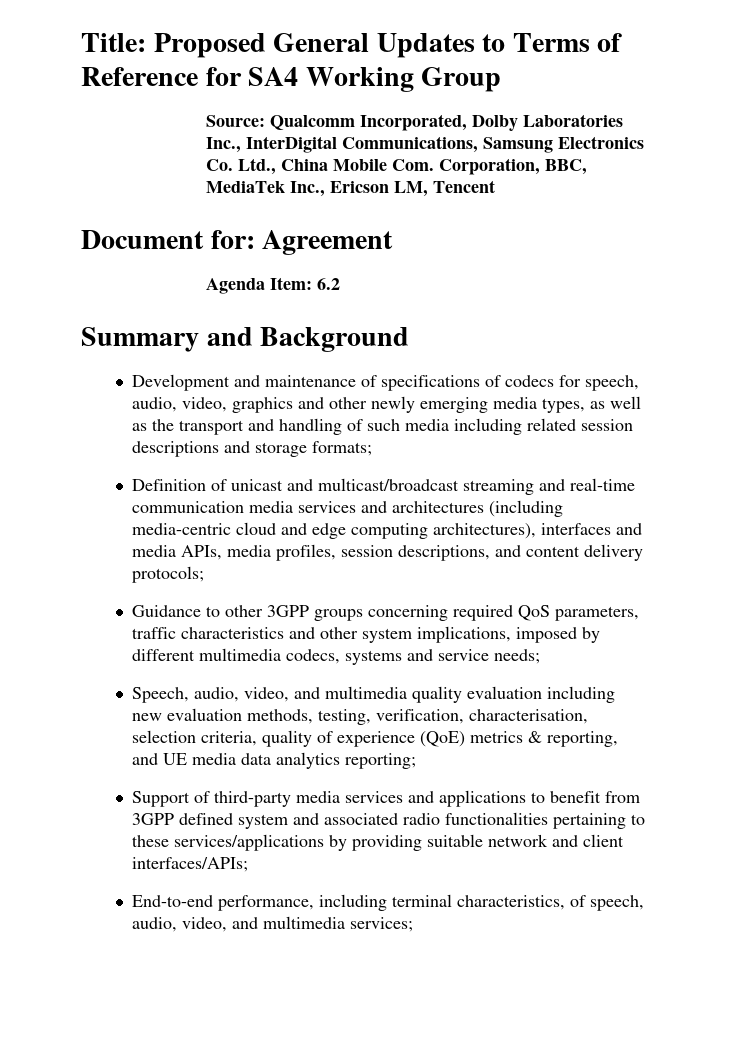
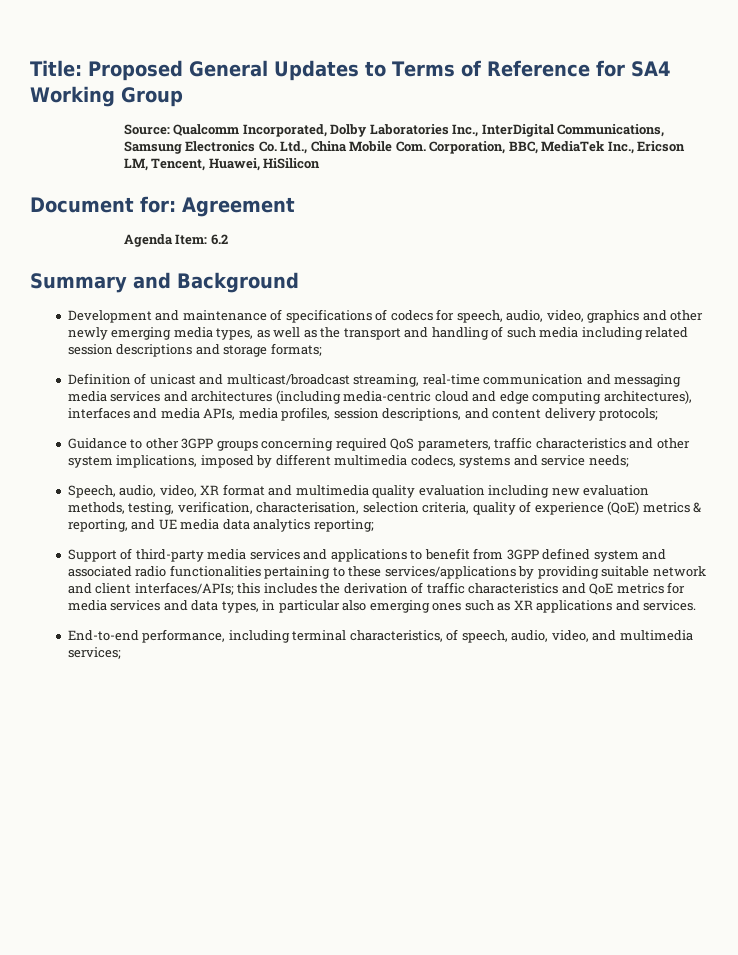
[433,180,496,193] Tencent -> [151,158,321,171] Tencent, Huawei, HiSilicon
[463,478,636,495] [132,501,245,513] streaming and real-time communication -> [353,374,682,387] streaming, real-time communication and messaging
(290, 694) none -> [200,484,265,496] XR format
(249, 864) none -> [237,582,686,595] [67,600,697,613] this includes the derivation of traffic characteristics and QoE metrics for media services and data types, in particular also emerging ones such as XR applications and services.

